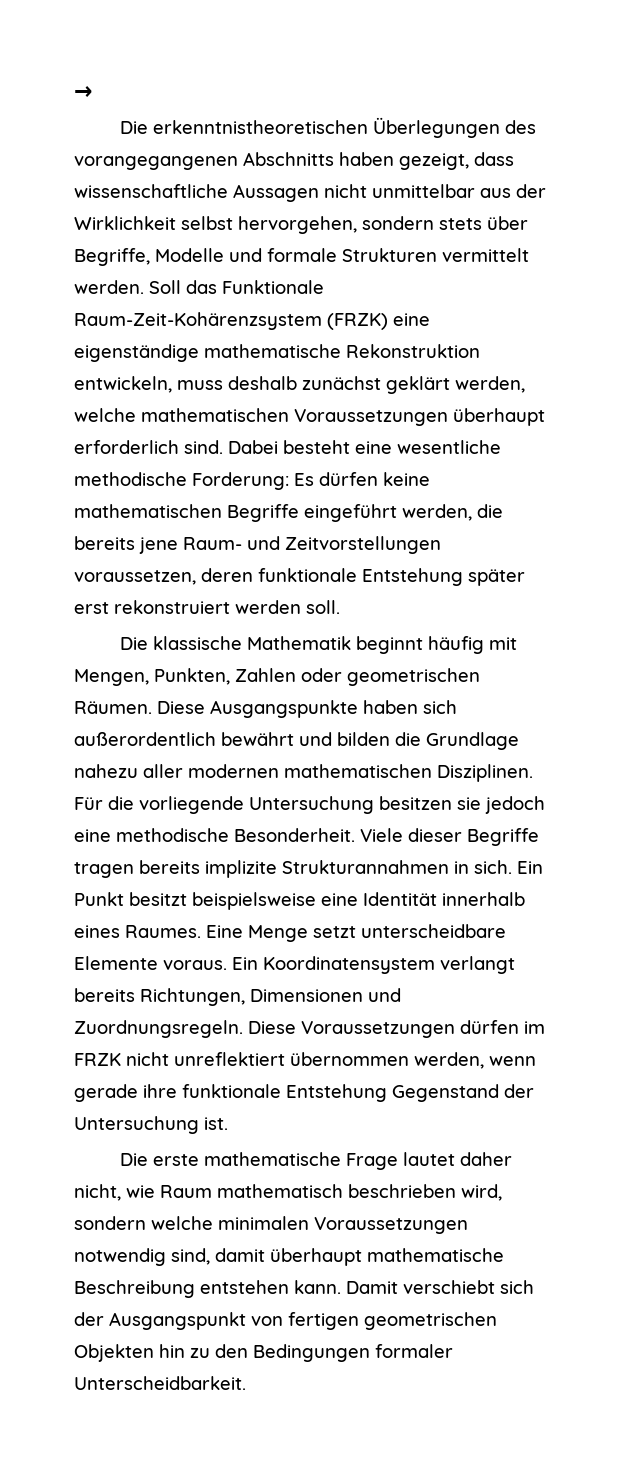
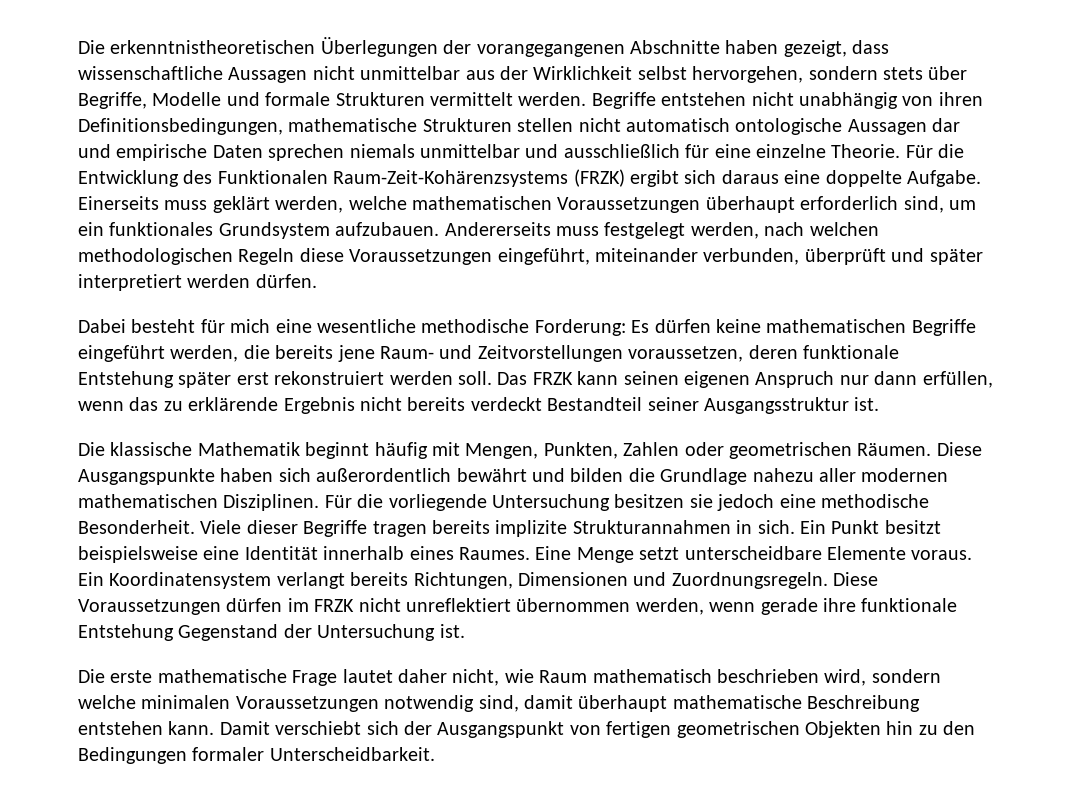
[74,86,92,99] → // -> (78, 47) none
[505,120,537,134] [74,152,334,170] des vorangegangenen Abschnitts -> [443,40,720,57] der vorangegangenen Abschnitte
[149,280,324,294] [74,312,430,330] [74,344,480,362] [74,376,381,393] Soll das Funktionale Raum-Zeit-Kohärenzsystem (FRZK) eine eigenständige mathematische Rekonstruktion entwickeln, muss deshalb zunächst -> [591,92,983,109] [78,118,961,135] [78,144,965,161] [78,169,981,187] [78,196,208,210] Begriffe entstehen nicht unabhängig von ihren Definitionsbedingungen, mathematische Strukturen stellen nicht automatisch ontologische Aussagen dar und empirische Daten sprechen niemals unmittelbar und ausschließlich für eine einzelne Theorie. Für die Entwicklung des Funktionalen Raum-Zeit-Kohärenzsystems (FRZK) ergibt sich daraus eine doppelte Aufgabe. Einerseits muss
[184,440,350,454] sind. Dabei besteht -> [903,196,976,213] [78,222,879,239] [78,248,983,265] [78,274,317,291] [78,319,271,333] sind, um ein funktionales Grundsystem aufzubauen. Andererseits muss festgelegt werden, nach welchen methodologischen Regeln diese Voraussetzungen eingeführt, miteinander verbunden, überprüft und später interpretiert werden dürfen. // Dabei besteht für mich
(340, 607) none -> [497,371,993,388] [78,397,880,414] Das FRZK kann seinen eigenen Anspruch nur dann erfüllen, wenn das zu erklärende Ergebnis nicht bereits verdeckt Bestandteil seiner Ausgangsstruktur ist.

